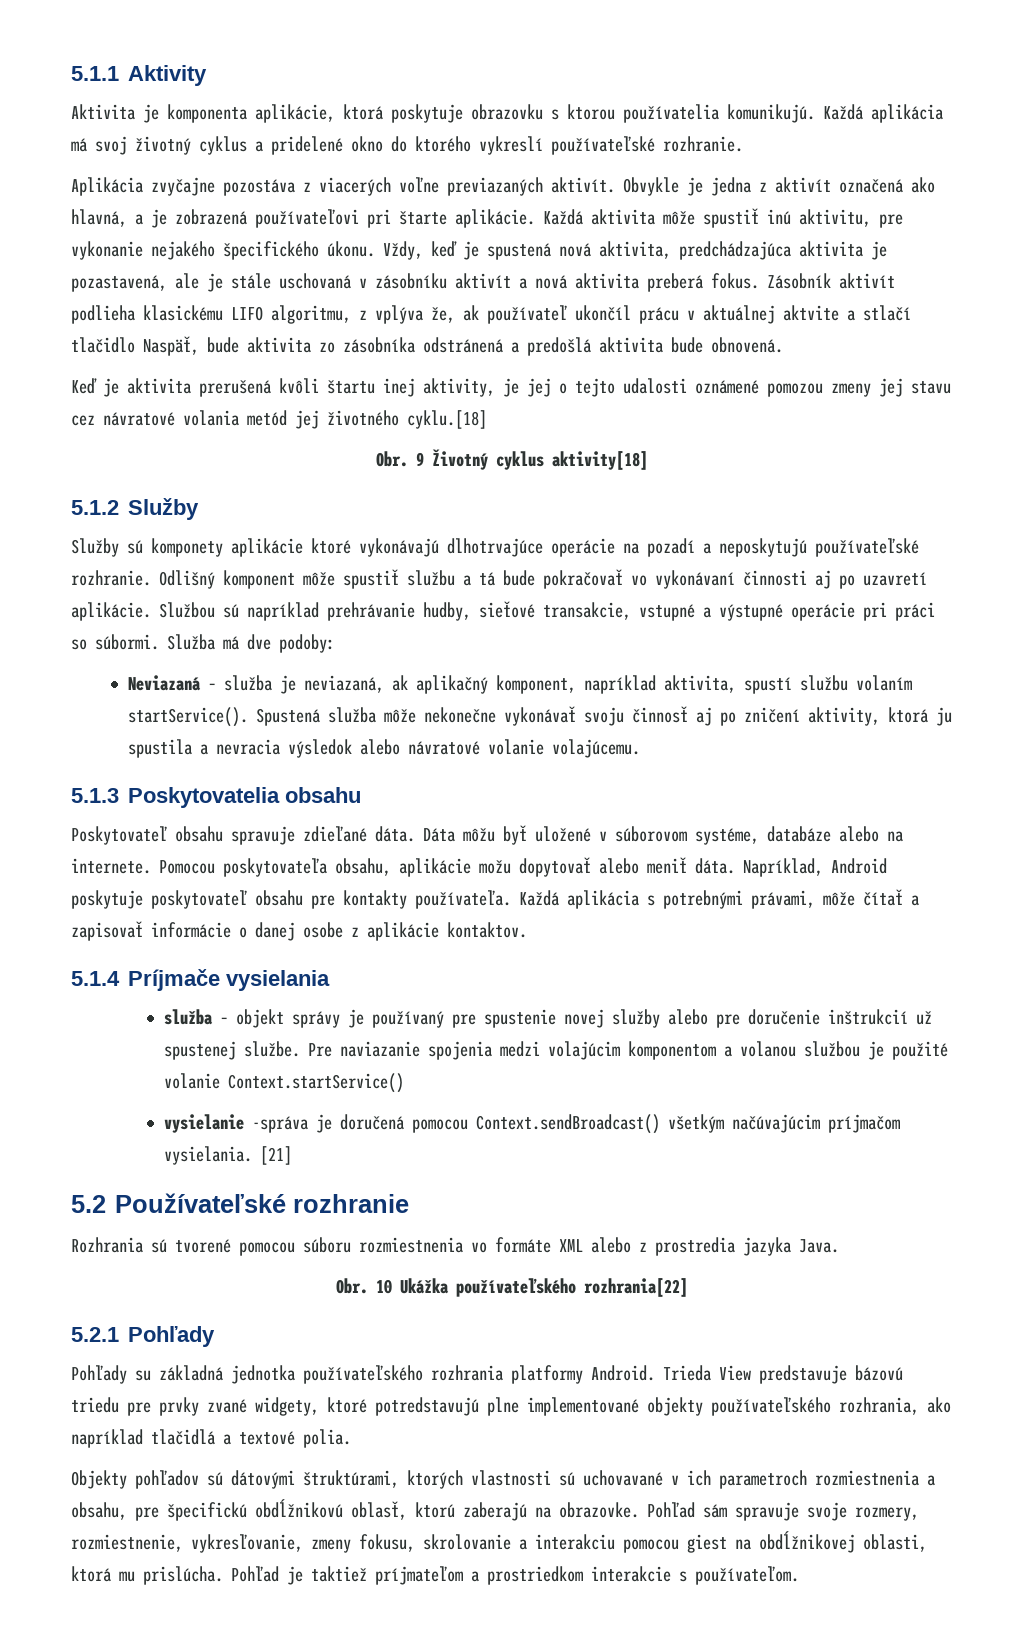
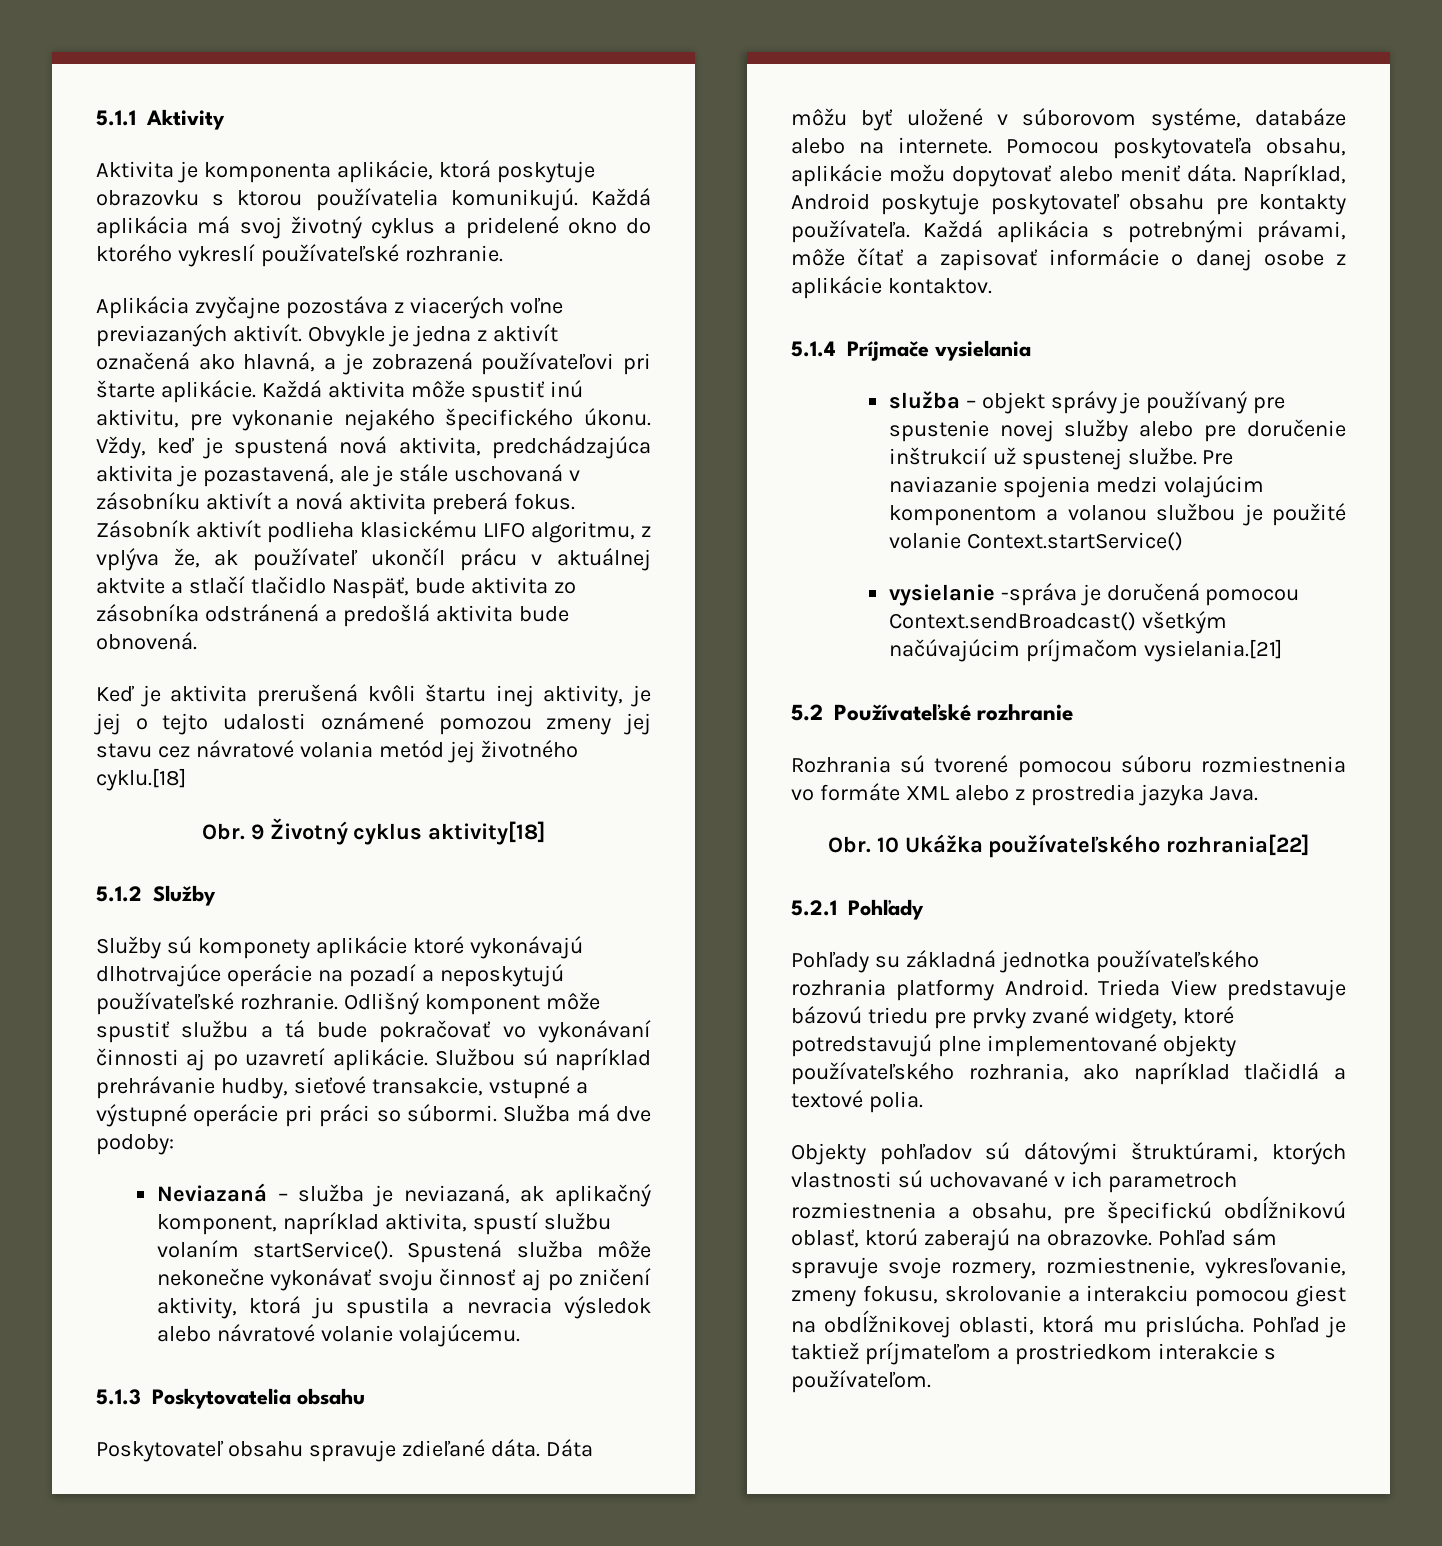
[163,1146,292,1165] vysielania. [21] -> [1143,639,1282,662] vysielania.[21]

